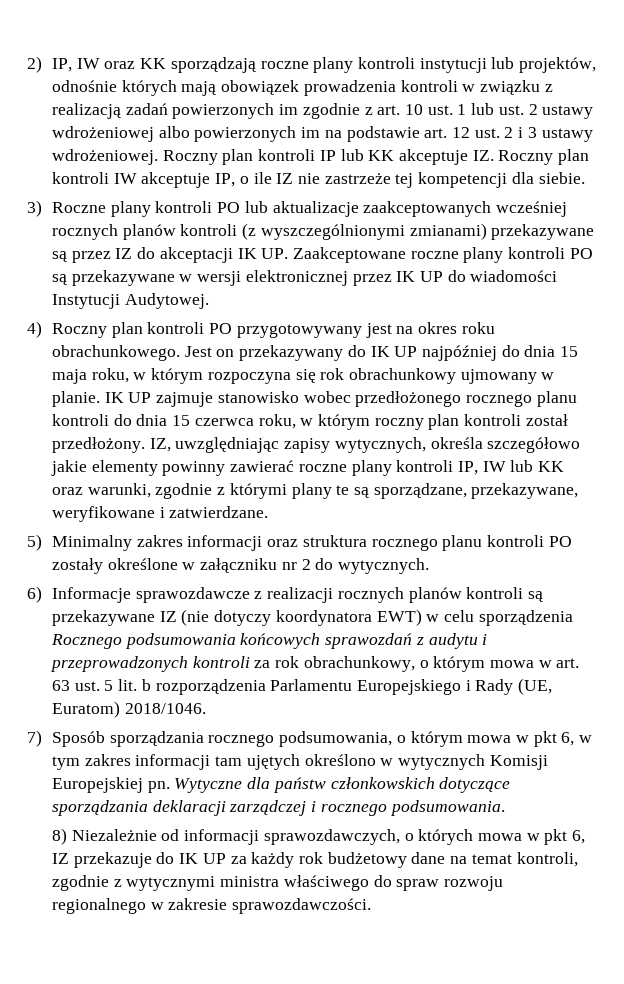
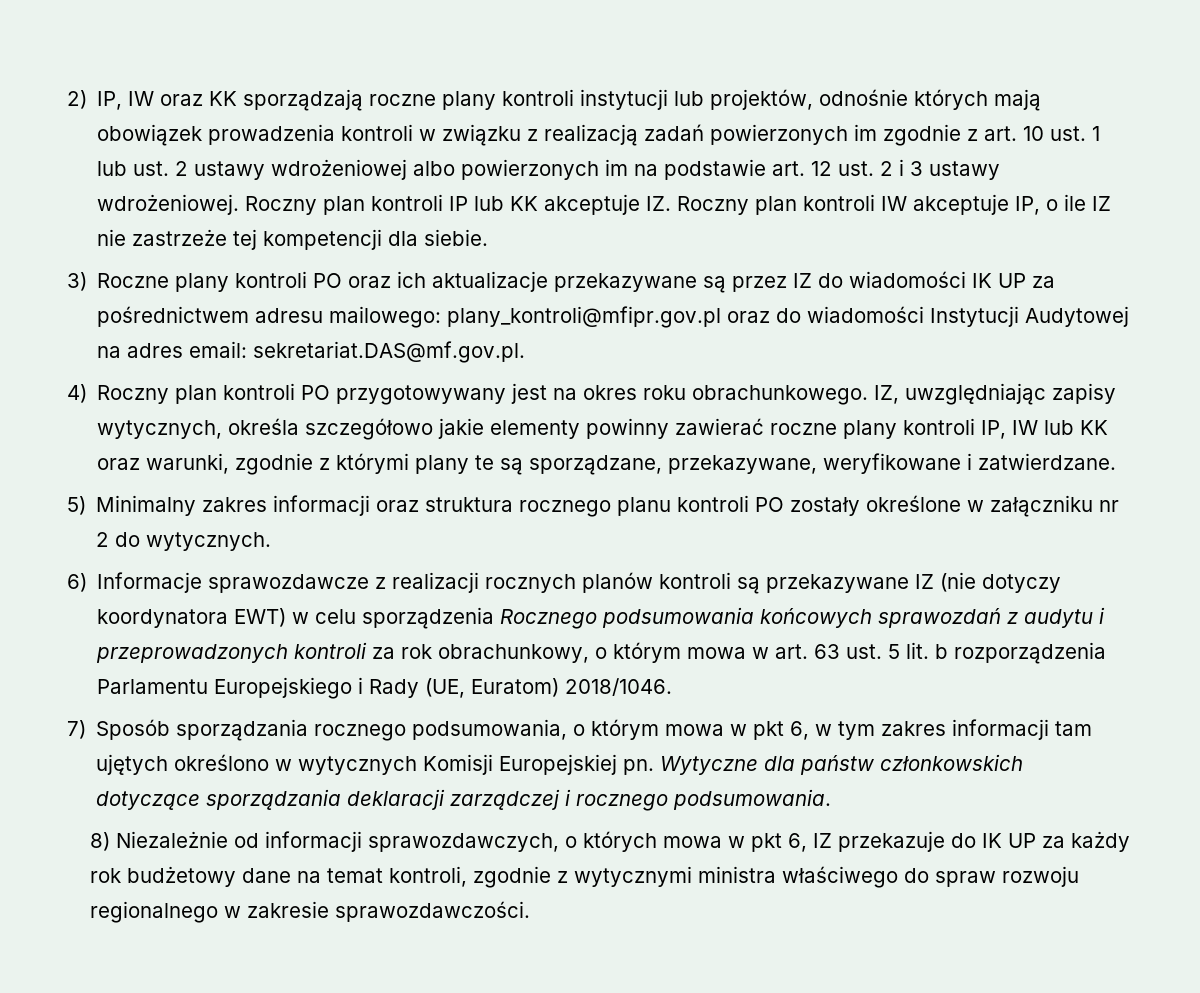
[244,201,568,217] [51,223,487,240] lub aktualizacje zaakceptowanych wcześniej rocznych planów kontroli (z wyszczególnionymi zmianami) -> [348,271,549,292] oraz ich aktualizacje
[159,247,593,263] [51,270,558,286] [51,293,209,309] akceptacji IK UP. Zaakceptowane roczne plany kontroli PO są przekazywane w wersji elektronicznej przez IK UP do wiadomości Instytucji Audytowej. -> [849,271,1056,288] [97,306,1130,328] [97,341,526,363] wiadomości IK UP za pośrednictwem adresu mailowego: plany_kontroli@mfipr.gov.pl oraz do wiadomości Instytucji Audytowej na adres email: sekretariat.DAS@mf.gov.pl.
[184,345,579,361] [51,368,555,384] [51,391,577,407] [51,414,568,430] [51,437,145,453] Jest on przekazywany do IK UP najpóźniej do dnia 15 maja roku, w którym rozpoczyna się rok obrachunkowy ujmowany w planie. IK UP zajmuje stanowisko wobec przedłożonego rocznego planu kontroli do dnia 15 czerwca roku, w którym roczny plan kontroli został przedłożony. -> (869, 395) none

